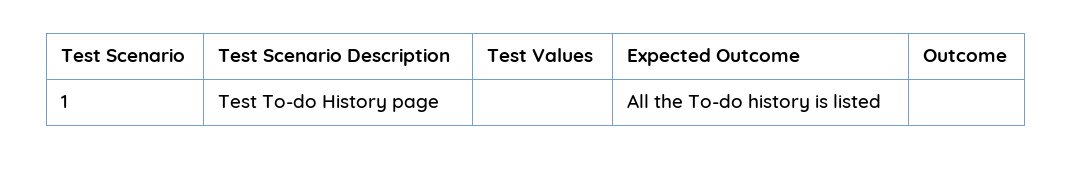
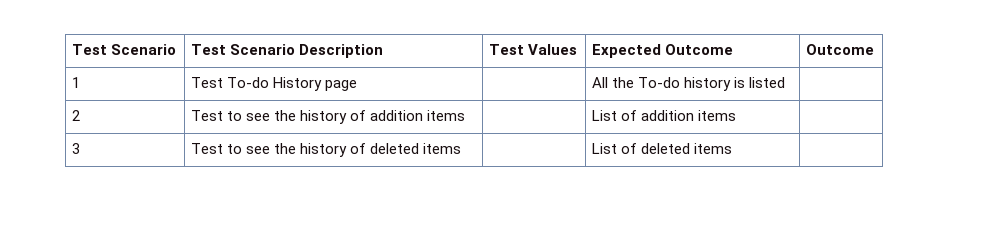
(882, 101) none -> [71,110,80,121] [190,110,466,124] [591,110,736,121] [71,143,80,154] [190,143,462,157] [591,143,732,154] // 2 | Test to see the history of addition items | | List of addition items | // 3 | Test to see the history of deleted items | | List of deleted items |

